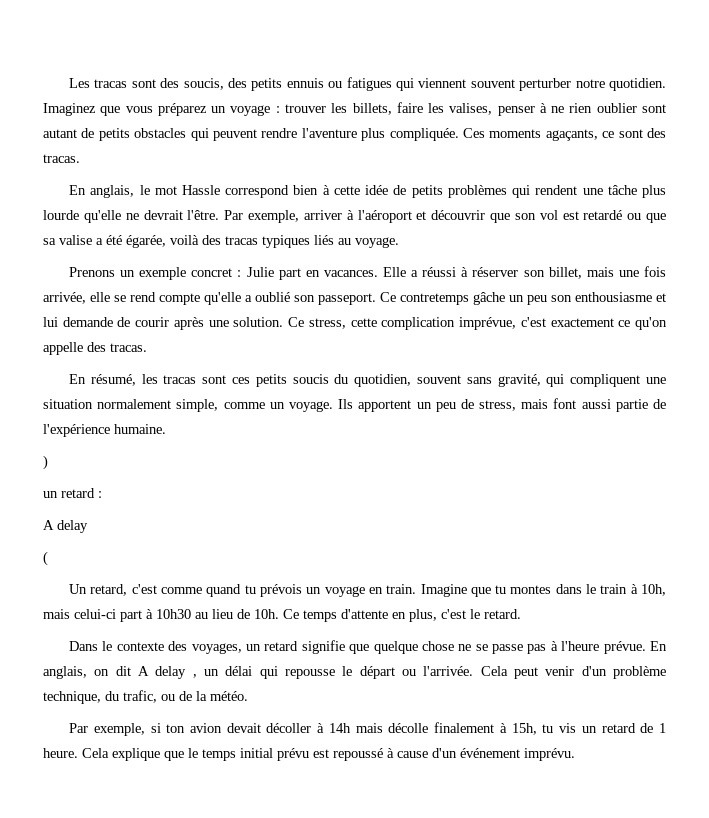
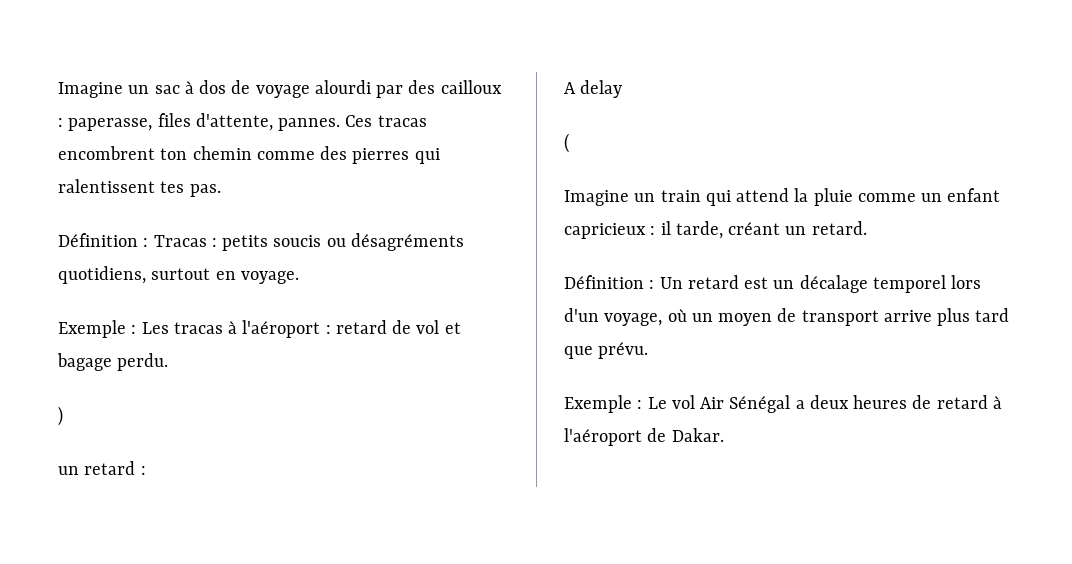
[69,77,666,91] [43,102,666,116] [43,128,666,141] [43,154,80,163] [69,185,666,198] [43,210,666,223] [43,235,399,248] [69,266,666,280] [43,292,666,305] [43,317,668,330] [43,342,147,355] [69,374,666,387] [43,398,666,412] [43,424,166,437] Les tracas sont des soucis, des petits ennuis ou fatigues qui viennent souvent perturber notre quotidien. Imaginez que vous préparez un voyage : trouver les billets, faire les valises, penser à ne rien oublier sont autant de petits obstacles qui peuvent rendre l'aventure plus compliquée. Ces moments agaçants, ce sont des tracas. // En anglais, le mot Hassle correspond bien à cette idée de petits problèmes qui rendent une tâche plus lourde qu'elle ne devrait l'être. Par exemple, arriver à l'aéroport et découvrir que son vol est retardé ou que sa valise a été égarée, voilà des tracas typiques liés au voyage. // Prenons un exemple concret : Julie part en vacances. Elle a réussi à réserver son billet, mais une fois arrivée, elle se rend compte qu'elle a oublié son passeport. Ce contretemps gâche un peu son enthousiasme et lui demande de courir après une solution. Ce stress, cette complication imprévue, c'est exactement ce qu'on appelle des tracas. // En résumé, les tracas sont ces petits soucis du quotidien, souvent sans gravité, qui compliquent une situation normalement simple, comme un voyage. Ils apportent un peu de stress, mais font aussi partie de l'expérience humaine. -> [58,80,502,98] [58,113,427,131] [58,146,440,164] [58,179,221,197] [58,233,464,251] [58,266,299,284] [58,320,461,338] [57,353,169,371] Imagine un sac à dos de voyage alourdi par des cailloux : paperasse, files d'attente, pannes. Ces tracas encombrent ton chemin comme des pierres qui ralentissent tes pas. // Définition : Tracas : petits soucis ou désagréments quotidiens, surtout en voyage. // Exemple : Les tracas à l'aéroport : retard de vol et bagage perdu.
[69,584,667,597] [43,609,521,622] [69,640,667,654] [43,666,666,679] [43,690,248,704] [69,722,666,736] [43,748,575,761] Un retard, c'est comme quand tu prévois un voyage en train. Imagine que tu montes dans le train à 10h, mais celui-ci part à 10h30 au lieu de 10h. Ce temps d'attente en plus, c'est le retard. // Dans le contexte des voyages, un retard signifie que quelque chose ne se passe pas à l'heure prévue. En anglais, on dit A delay , un délai qui repousse le départ ou l'arrivée. Cela peut venir d'un problème technique, du trafic, ou de la météo. // Par exemple, si ton avion devait décoller à 14h mais décolle finalement à 15h, tu vis un retard de 1 heure. Cela explique que le temps initial prévu est repoussé à cause d'un événement imprévu. -> [564,188,1001,206] [564,221,867,239] [564,275,982,293] [564,308,1010,326] [564,342,649,359] [564,395,1002,413] [564,428,724,446] Imagine un train qui attend la pluie comme un enfant capricieux : il tarde, créant un retard. // Définition : Un retard est un décalage temporel lors d'un voyage, où un moyen de transport arrive plus tard que prévu. // Exemple : Le vol Air Sénégal a deux heures de retard à l'aéroport de Dakar.

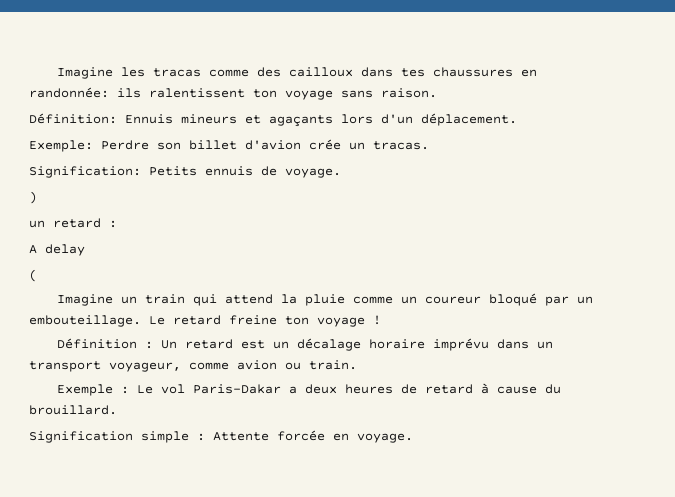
[58,80,502,98] [58,113,427,131] [58,146,440,164] [58,179,221,197] [58,233,464,251] [58,266,299,284] [58,320,461,338] [57,353,169,371] Imagine un sac à dos de voyage alourdi par des cailloux : paperasse, files d'attente, pannes. Ces tracas encombrent ton chemin comme des pierres qui ralentissent tes pas. // Définition : Tracas : petits soucis ou désagréments quotidiens, surtout en voyage. // Exemple : Les tracas à l'aéroport : retard de vol et bagage perdu. -> [57,67,538,79] [29,87,437,100] [29,113,517,127] [29,139,429,152] [29,166,341,178] Imagine les tracas comme des cailloux dans tes chaussures en randonnée: ils ralentissent ton voyage sans raison. // Définition: Ennuis mineurs et agaçants lors d'un déplacement. // Exemple: Perdre son billet d'avion crée un tracas. // Signification: Petits ennuis de voyage.
[947,188,1001,202] [564,221,867,239] enfant capricieux : il tarde, créant un retard. -> [425,293,594,306] [29,315,381,327] coureur bloqué par un embouteillage. Le retard freine ton voyage !
[872,275,982,293] [564,308,1010,326] [564,342,649,359] temporel lors d'un voyage, où un moyen de transport arrive plus tard que prévu. -> [369,338,554,351] [29,360,357,372] horaire imprévu dans un transport voyageur, comme avion ou train.
[700,395,791,413] Air Sénégal -> [193,384,282,394] Paris-Dakar
[564,428,724,446] l'aéroport de Dakar. -> [497,384,562,394] [29,405,117,415] [29,430,413,443] cause du brouillard. // Signification simple : Attente forcée en voyage.

